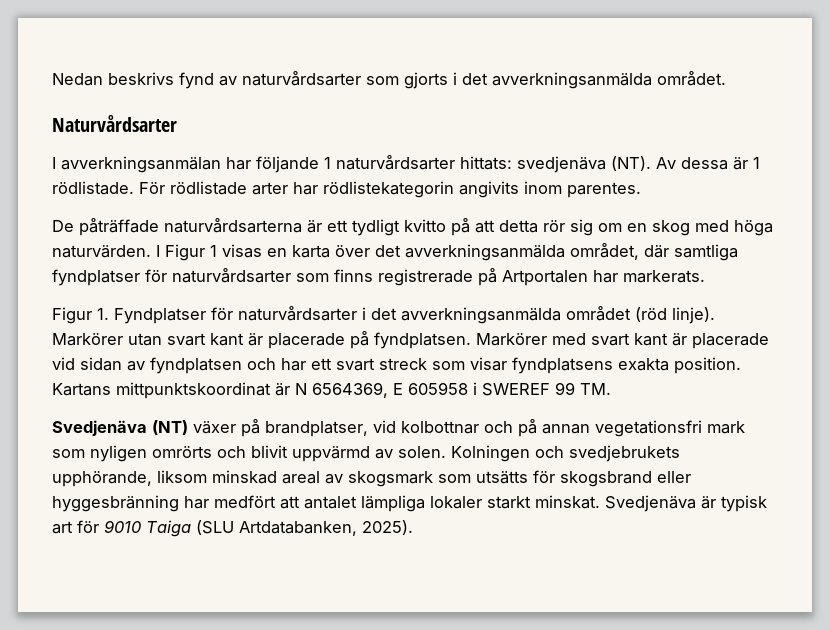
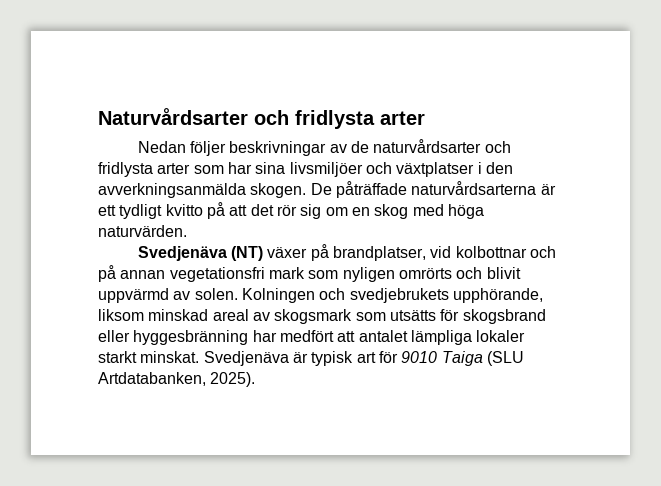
[52,71,726,89] [52,115,177,132] [52,155,760,173] [52,181,641,198] Nedan beskrivs fynd av naturvårdsarter som gjorts i det avverkningsanmälda området. // Naturvårdsarter // I avverkningsanmälan har följande 1 naturvårdsarter hittats: svedjenäva (NT). Av dessa är 1 rödlistade. För rödlistade arter har rödlistekategorin angivits inom parentes. // -> [98,108,425,129] [137,139,511,156] [98,162,513,177] [98,183,307,198] Naturvårdsarter och fridlysta arter // Nedan följer beskrivningar av de naturvårdsarter och fridlysta arter som har sina livsmiljöer och växtplatser i den avverkningsanmälda skogen.
[499,220,538,233] detta -> [250,204,274,216] det
[156,243,738,261] [52,268,705,286] [52,306,715,324] [52,331,769,349] [52,357,741,374] [52,382,611,399] I Figur 1 visas en karta över det avverkningsanmälda området, där samtliga fyndplatser för naturvårdsarter som finns registrerade på Artportalen har markerats. // Figur 1. Fyndplatser för naturvårdsarter i det avverkningsanmälda området (röd linje). Markörer utan svart kant är placerade på fyndplatsen. Markörer med svart kant är placerade vid sidan av fyndplatsen och har ett svart streck som visar fyndplatsens exakta position. Kartans mittpunktskoordinat är N 6564369, E 605958 i SWEREF 99 TM. -> (187, 231) none

